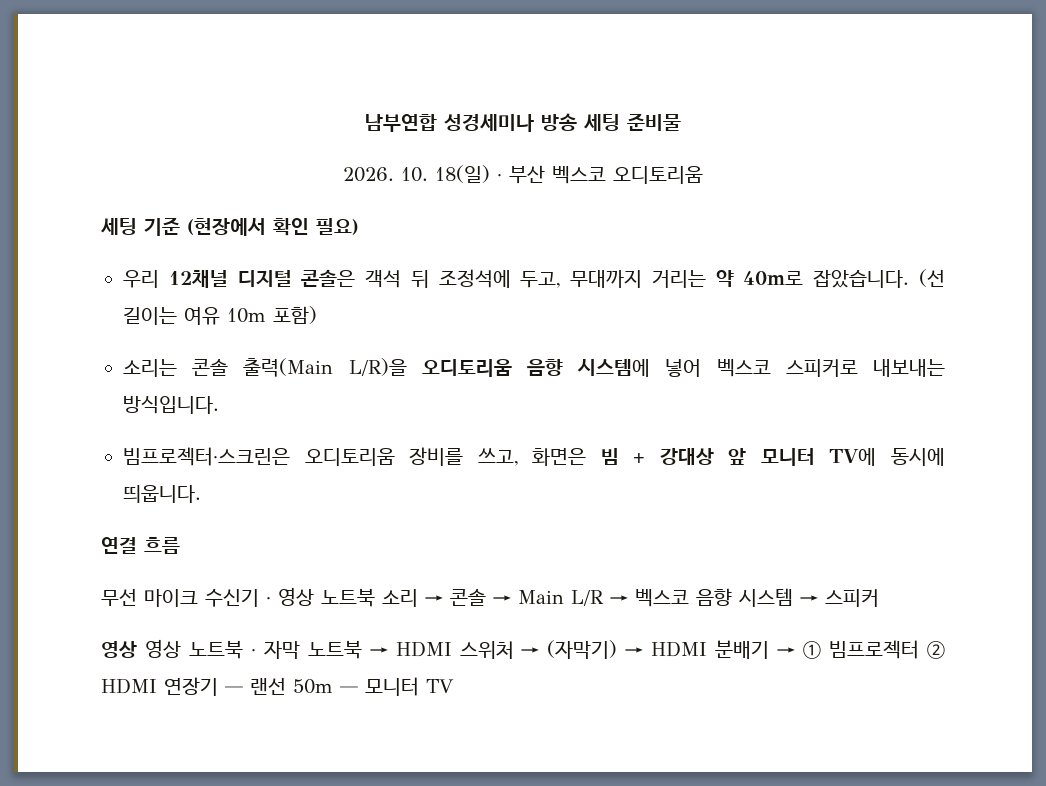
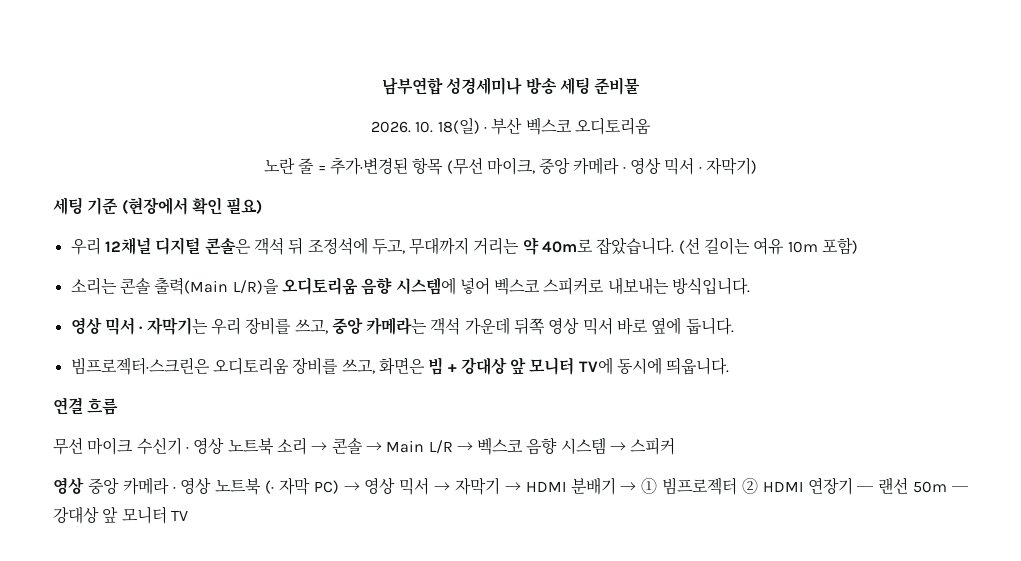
(703, 175) none -> [263,157,758,175] // 노란 줄 = 추가·변경된 항목 (무선 마이크, 중앙 카메라 · 영상 믹서 · 자막기)
(219, 404) none -> [70,317,734,335] // 영상 믹서 · 자막기는 우리 장비를 쓰고, 중앙 카메라는 객석 가운데 뒤쪽 영상 믹서 바로 옆에 둡니다.
[144,639,618,659] 영상 노트북 · 자막 노트북 → HDMI 스위처 → (자막기) -> [87,477,501,495] 중앙 카메라 · 영상 노트북 (· 자막 PC) → 영상 믹서 → 자막기
(358, 689) none -> [53,506,119,524] 강대상 앞

